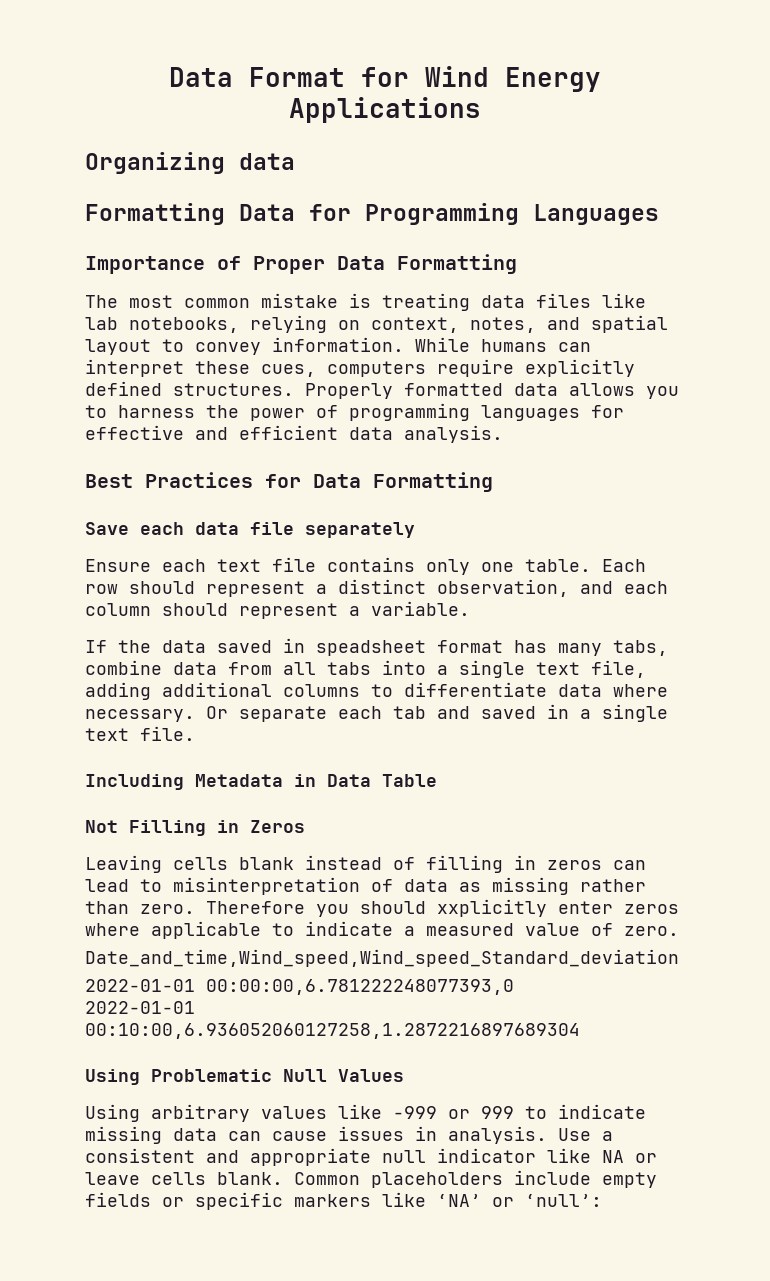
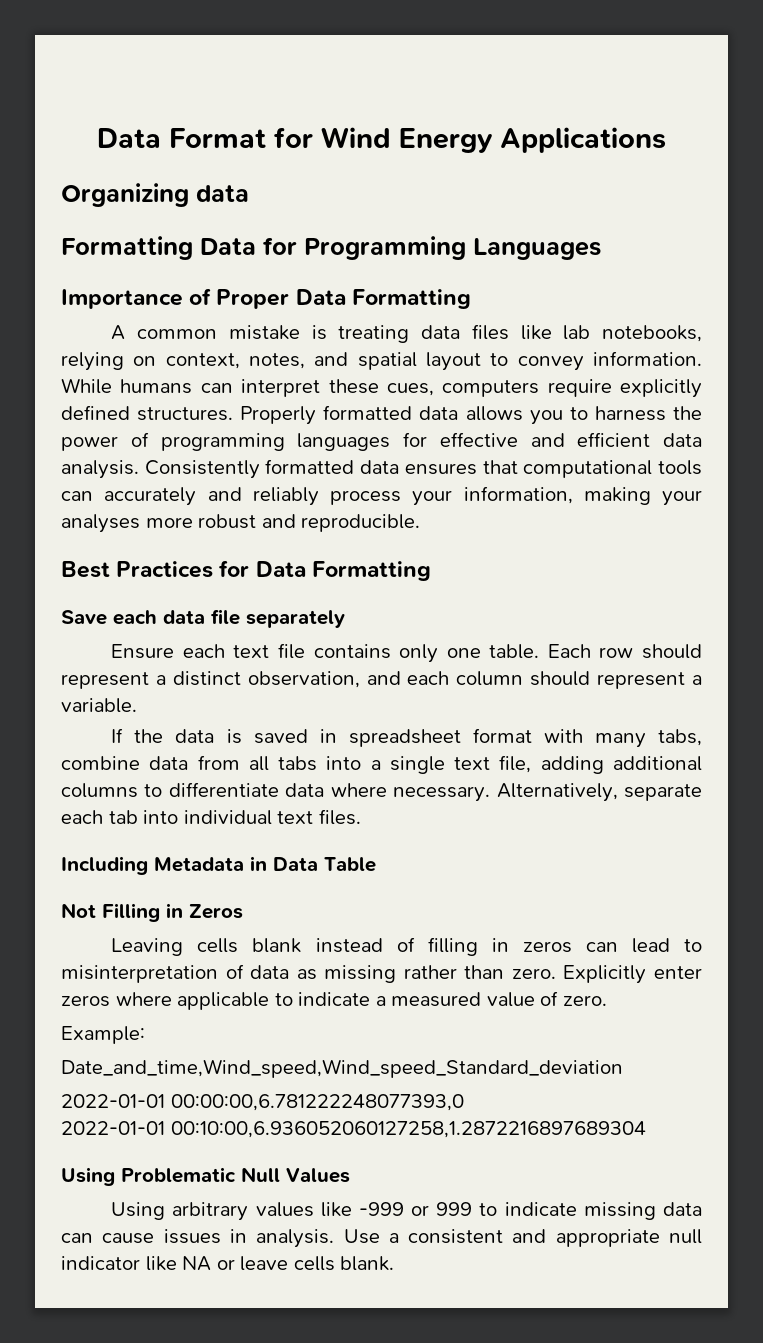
[85,295,173,308] The most -> [111,325,126,340] A
(503, 434) none -> [144,459,702,479] [61,486,702,506] [61,514,421,533] Consistently formatted data ensures that computational tools can accurately and reliably process your information, making your analyses more robust and reproducible.
[217,638,547,656] saved in speadsheet format has -> [226,728,583,747] is saved in spreadsheet format with
[206,706,228,719] Or -> [496,783,618,802] Alternatively,
[437,704,668,722] [85,726,195,741] and saved in a single text file. -> [143,809,361,825] into individual text files.
[206,899,547,917] Therefore you should xxplicitly -> [563,965,647,984] Explicitly
(679, 931) none -> [61,1026,145,1044] // Example:
[294,1170,657,1188] [85,1192,602,1210] Common placeholders include empty fields or specific markers like ‘NA’ or ‘null’: -> (395, 1263) none

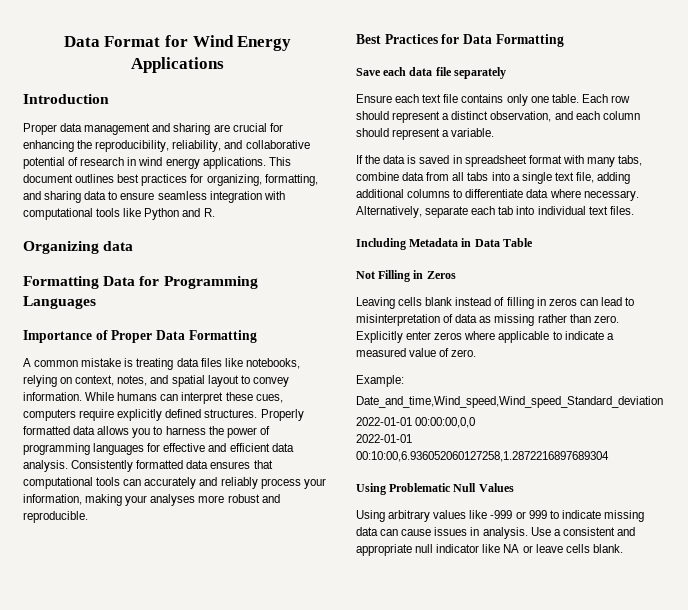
(666, 140) none -> [23,94,109,104] [23,123,283,135] [23,140,310,152] [23,157,291,169] [23,174,318,186] [23,191,285,203] [23,208,215,220] // Introduction // Proper data management and sharing are crucial for enhancing the reproducibility, reliability, and collaborative potential of research in wind energy applications. This document outlines best practices for organizing, formatting, and sharing data to ensure seamless integration with computational tools like Python and R.
[563,325,591,340] lab -> (243, 362) none
[170,1094,464,1111] 00:00:00,6.781222248077393,0 -> [415,417,476,428] 00:00:00,0,0

